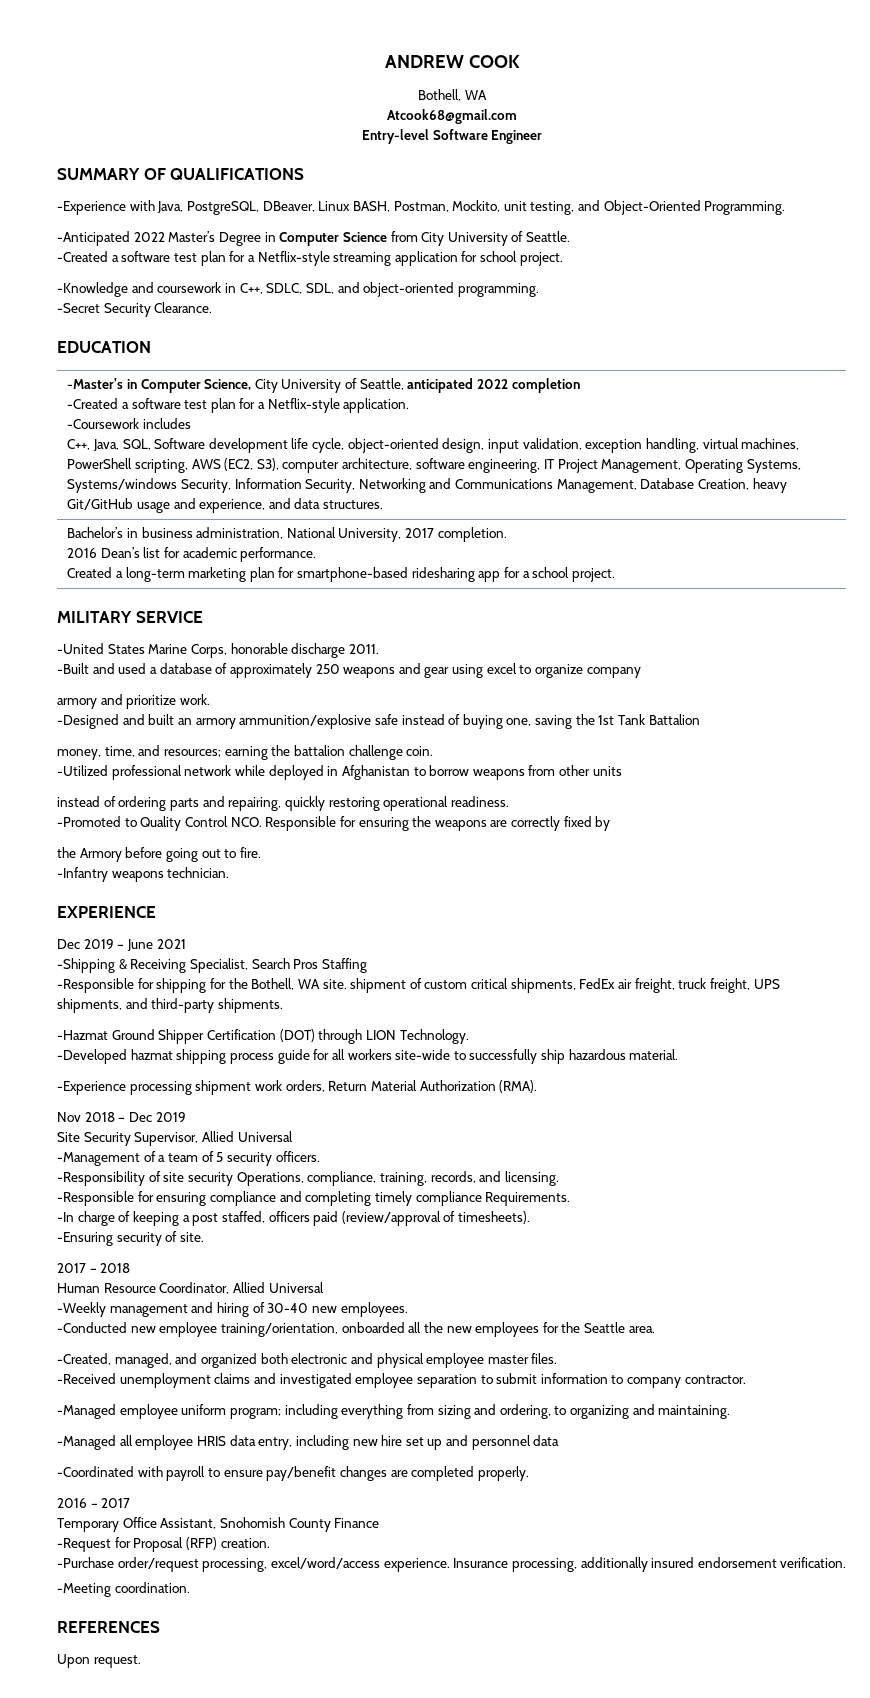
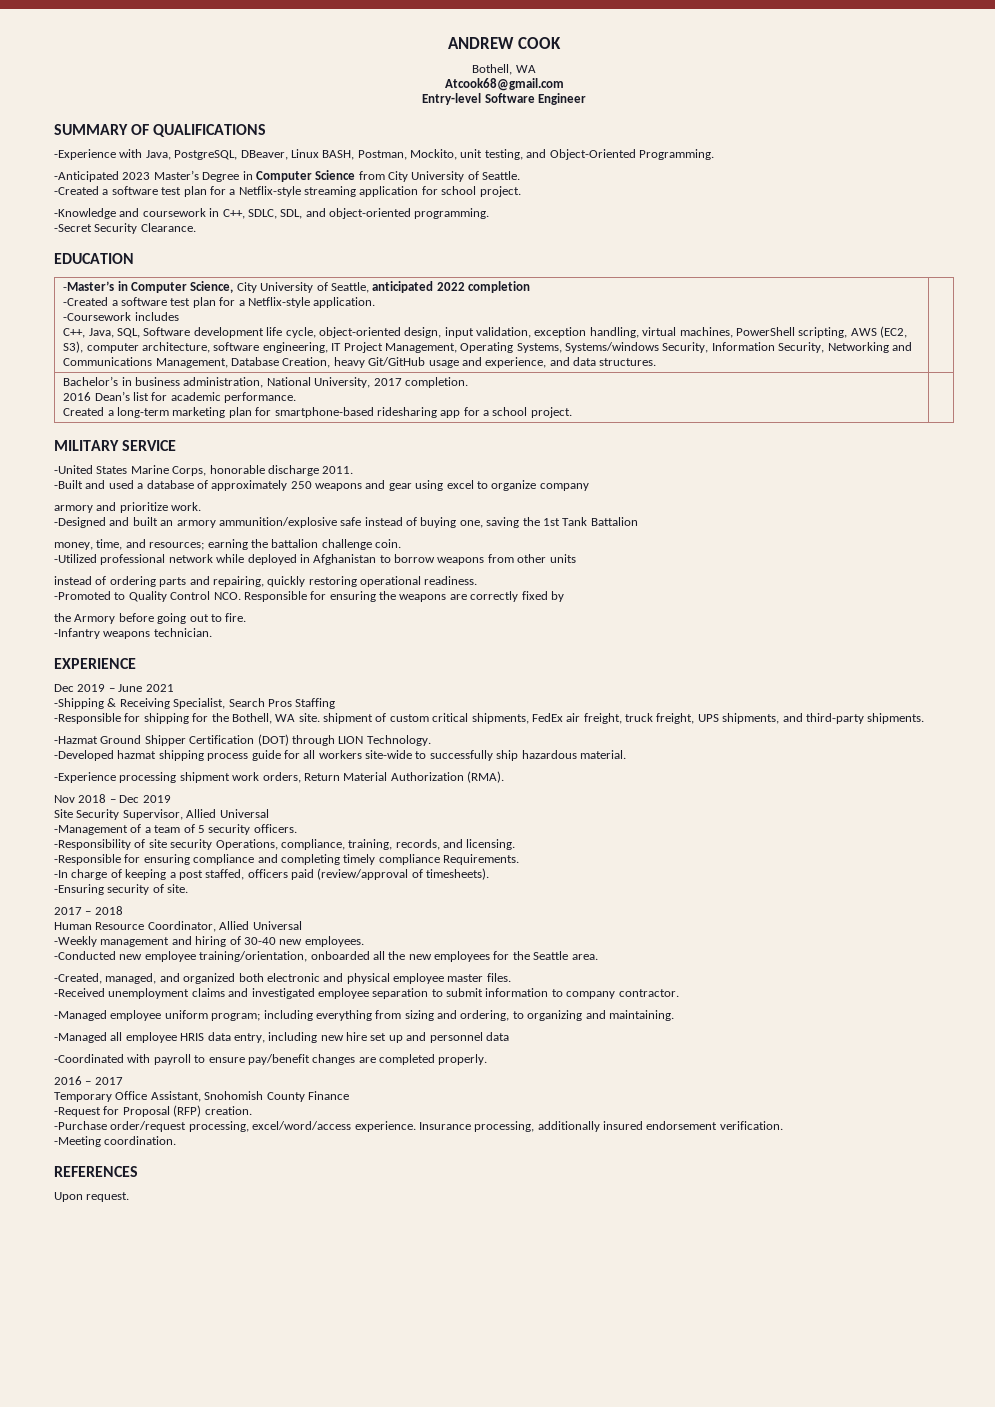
[133,232,165,242] 2022 -> [122,172,151,180] 2023

